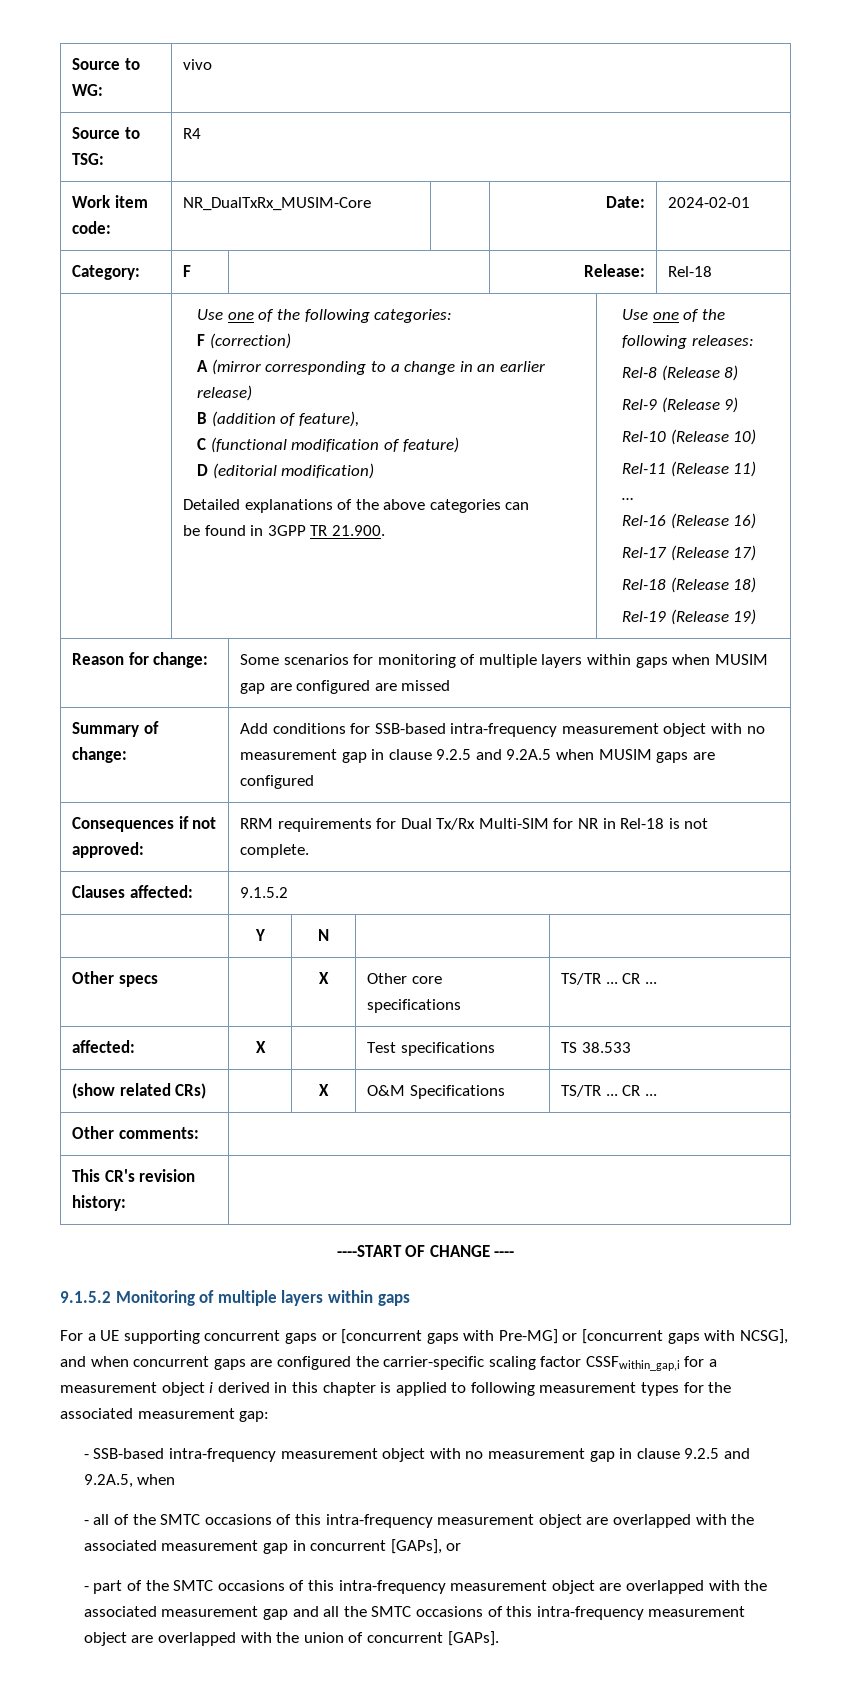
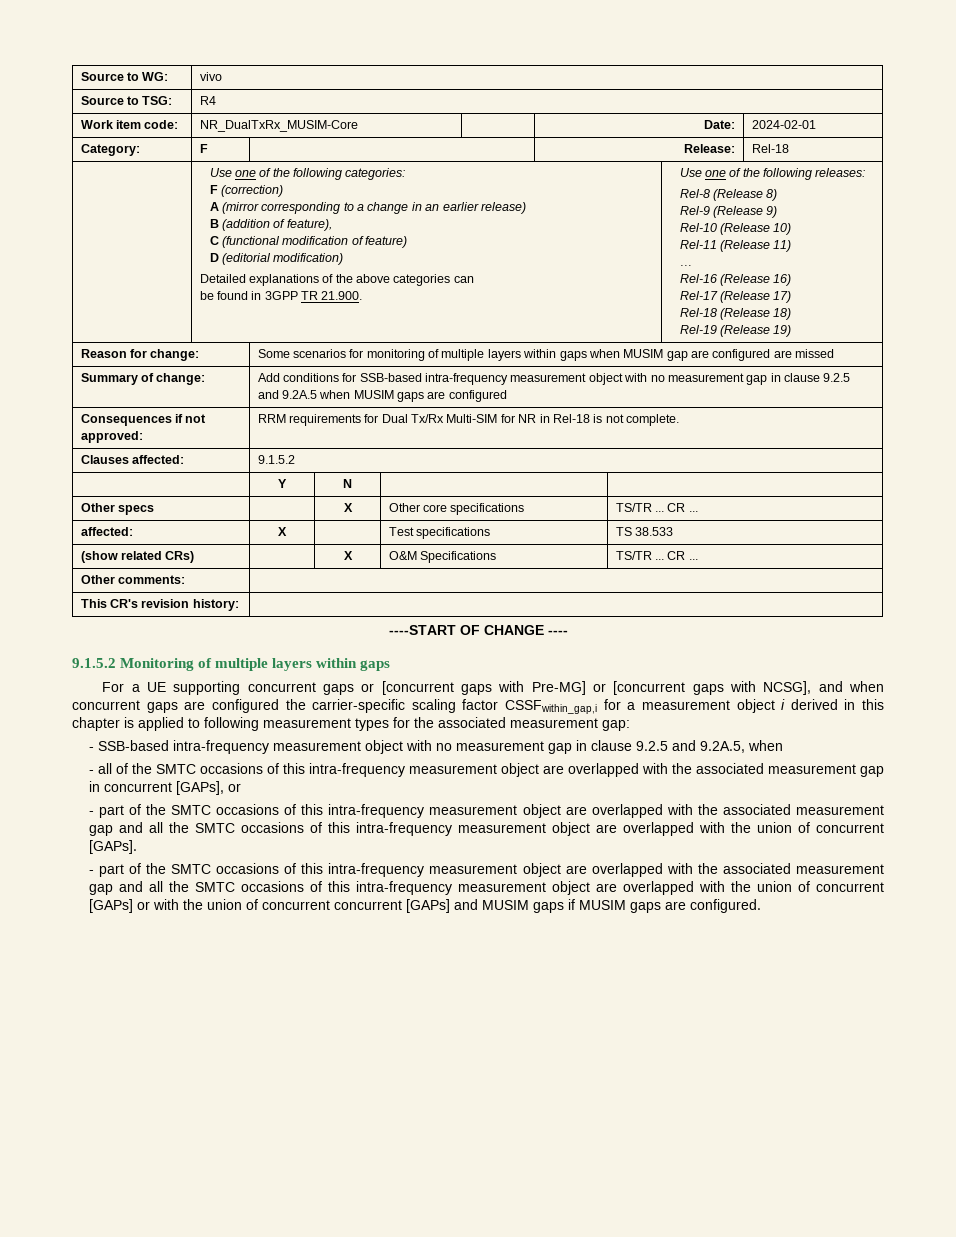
(499, 1638) none -> [88,863,884,877] [88,881,885,895] [88,899,761,913] // - part of the SMTC occasions of this intra-frequency measurement object are overlapped with the associated measurement gap and all the SMTC occasions of this intra-frequency measurement object are overlapped with the union of concurrent [GAPs] or with the union of concurrent concurrent [GAPs] and MUSIM gaps if MUSIM gaps are configured.

